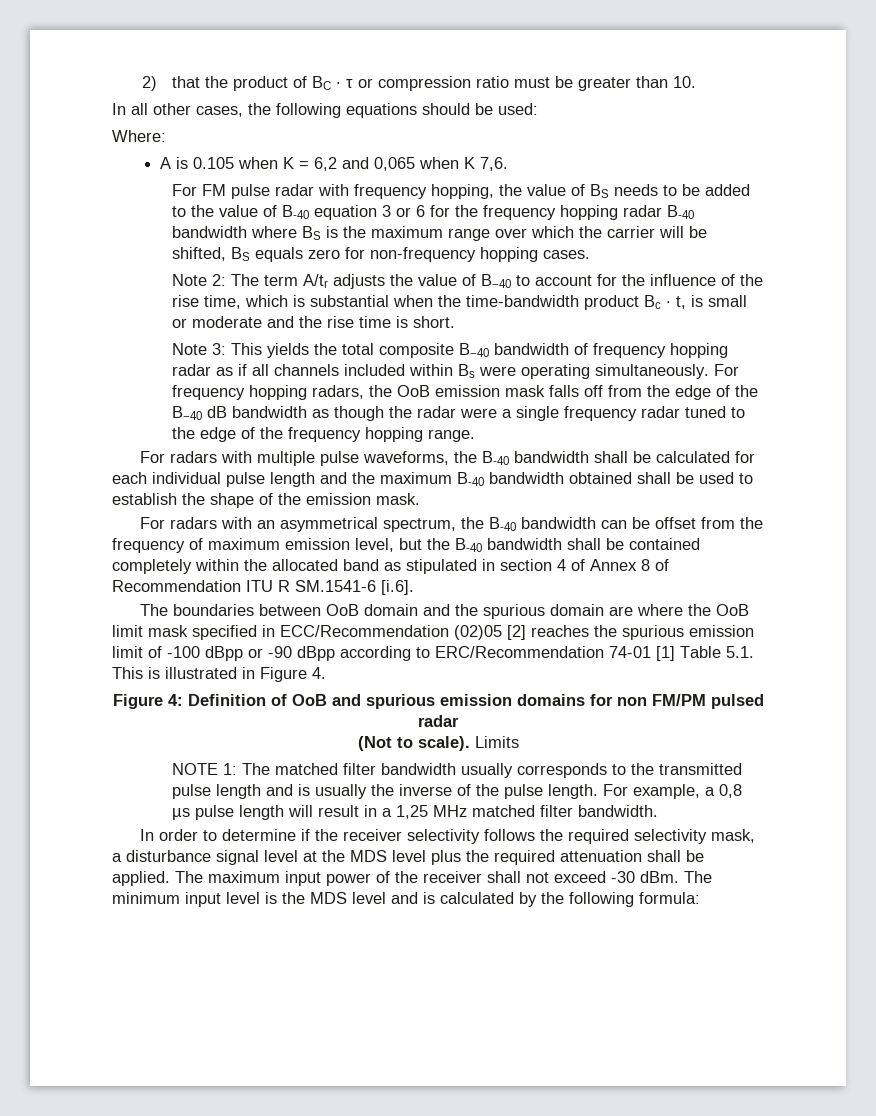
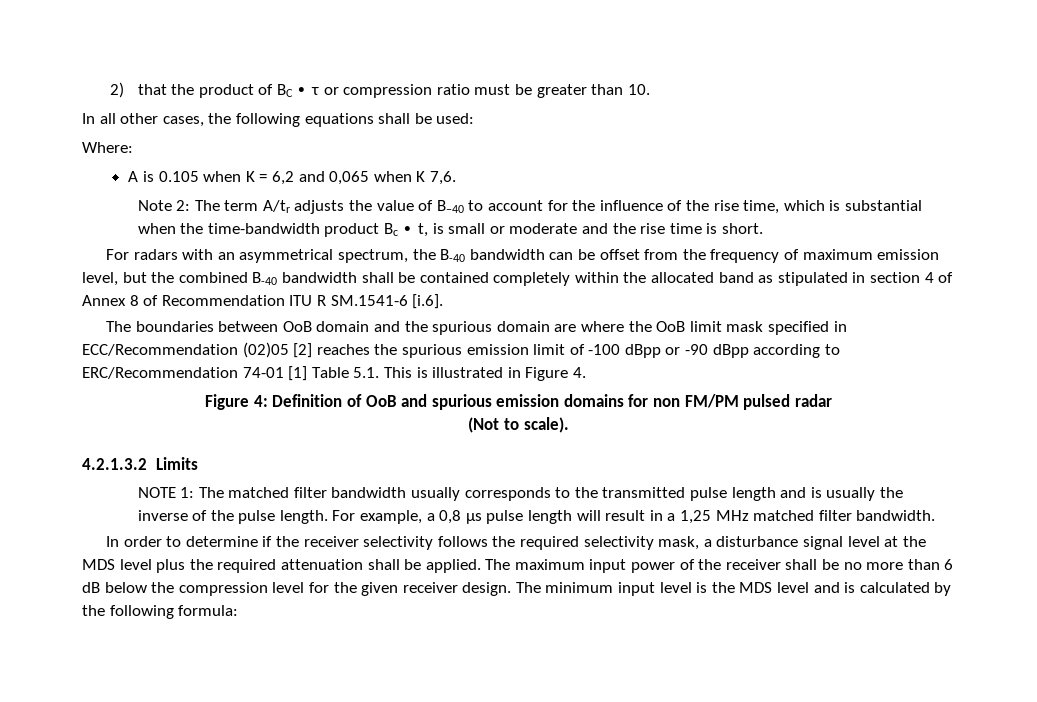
[422,103,470,115] should -> [378,113,411,124] shall
[172,184,751,199] [172,205,695,220] [172,226,708,241] [172,247,591,262] // For FM pulse radar with frequency hopping, the value of BS needs to be added to the value of B-40 equation 3 or 6 for the frequency hopping radar B-40 bandwidth where BS is the maximum range over which the carrier will be shifted, BS equals zero for non-frequency hopping cases. -> (456, 178) none
[172,343,729,358] [172,364,740,379] [172,385,759,400] [172,406,746,421] [172,427,476,442] [140,451,756,466] [112,472,753,487] [112,493,420,508] // Note 3: This yields the total composite B−40 bandwidth of frequency hopping radar as if all channels included within Bs were operating simultaneously. For frequency hopping radars, the OoB emission mask falls off from the edge of the B−40 dB bandwidth as though the radar were a single frequency radar tuned to the edge of the frequency hopping range. // For radars with multiple pulse waveforms, the B-40 bandwidth shall be calculated for each individual pulse length and the maximum B-40 bandwidth obtained shall be used to establish the shape of the emission mask. -> (763, 228) none
(450, 544) none -> [178,272,248,283] combined
(470, 743) none -> [82,458,147,470] // 4.2.1.3.2
[526,871,679,883] not exceed -30 dBm. -> [822,559,954,570] [82,582,512,596] be no more than 6 dB below the compression level for the given receiver design.

